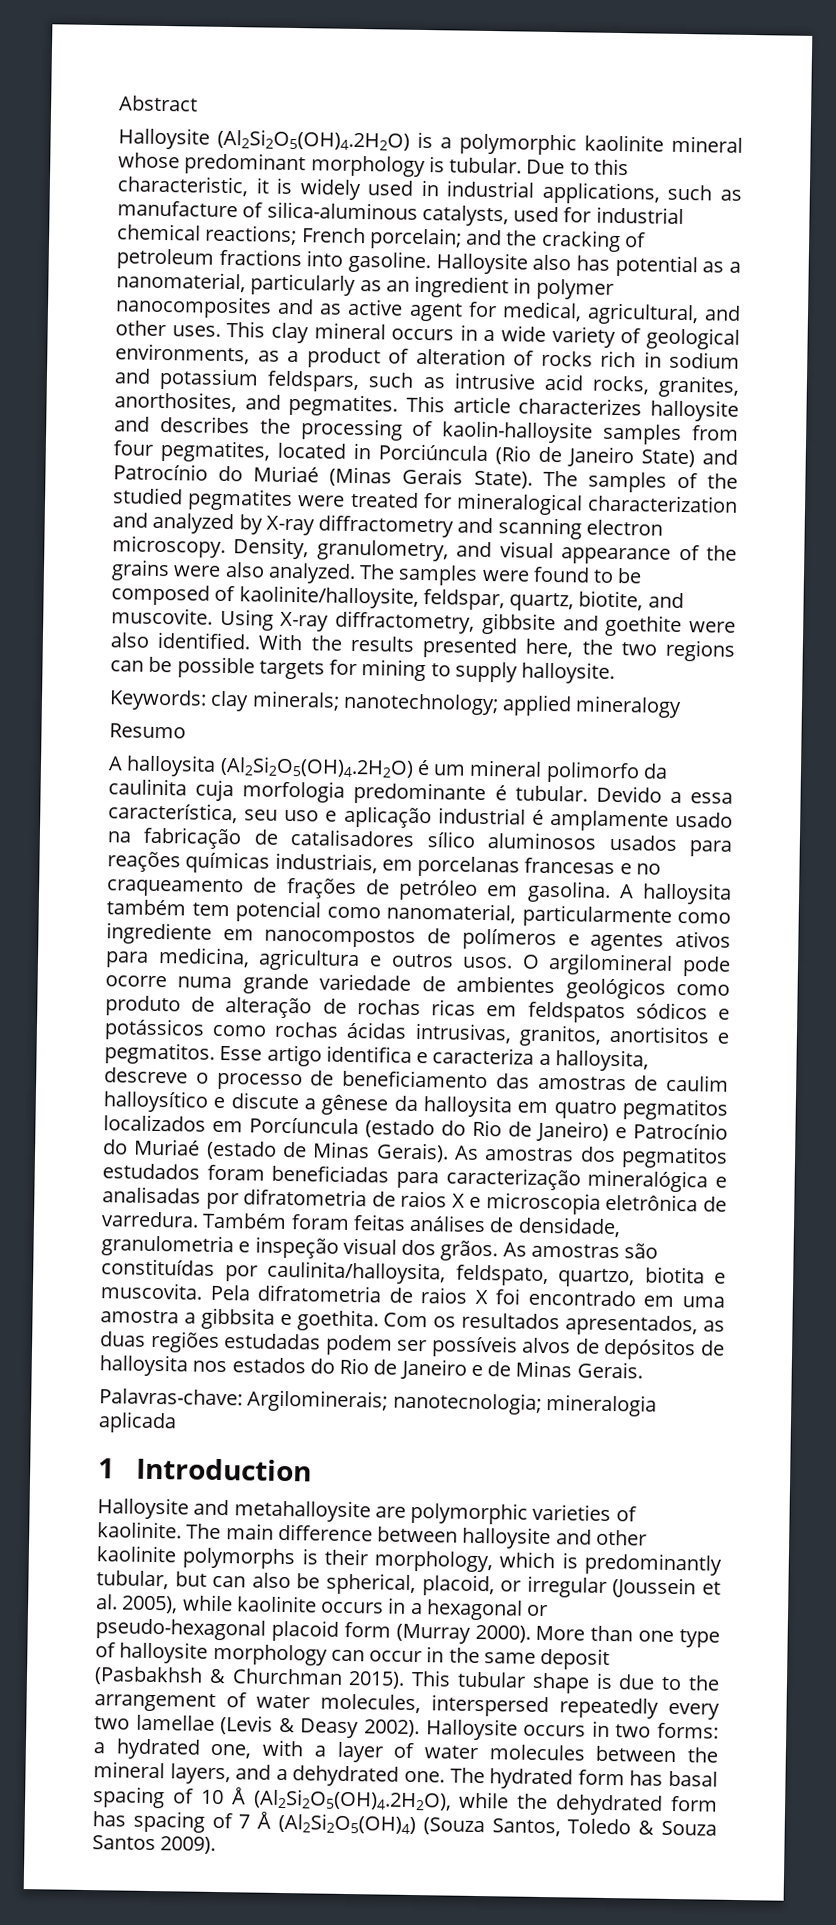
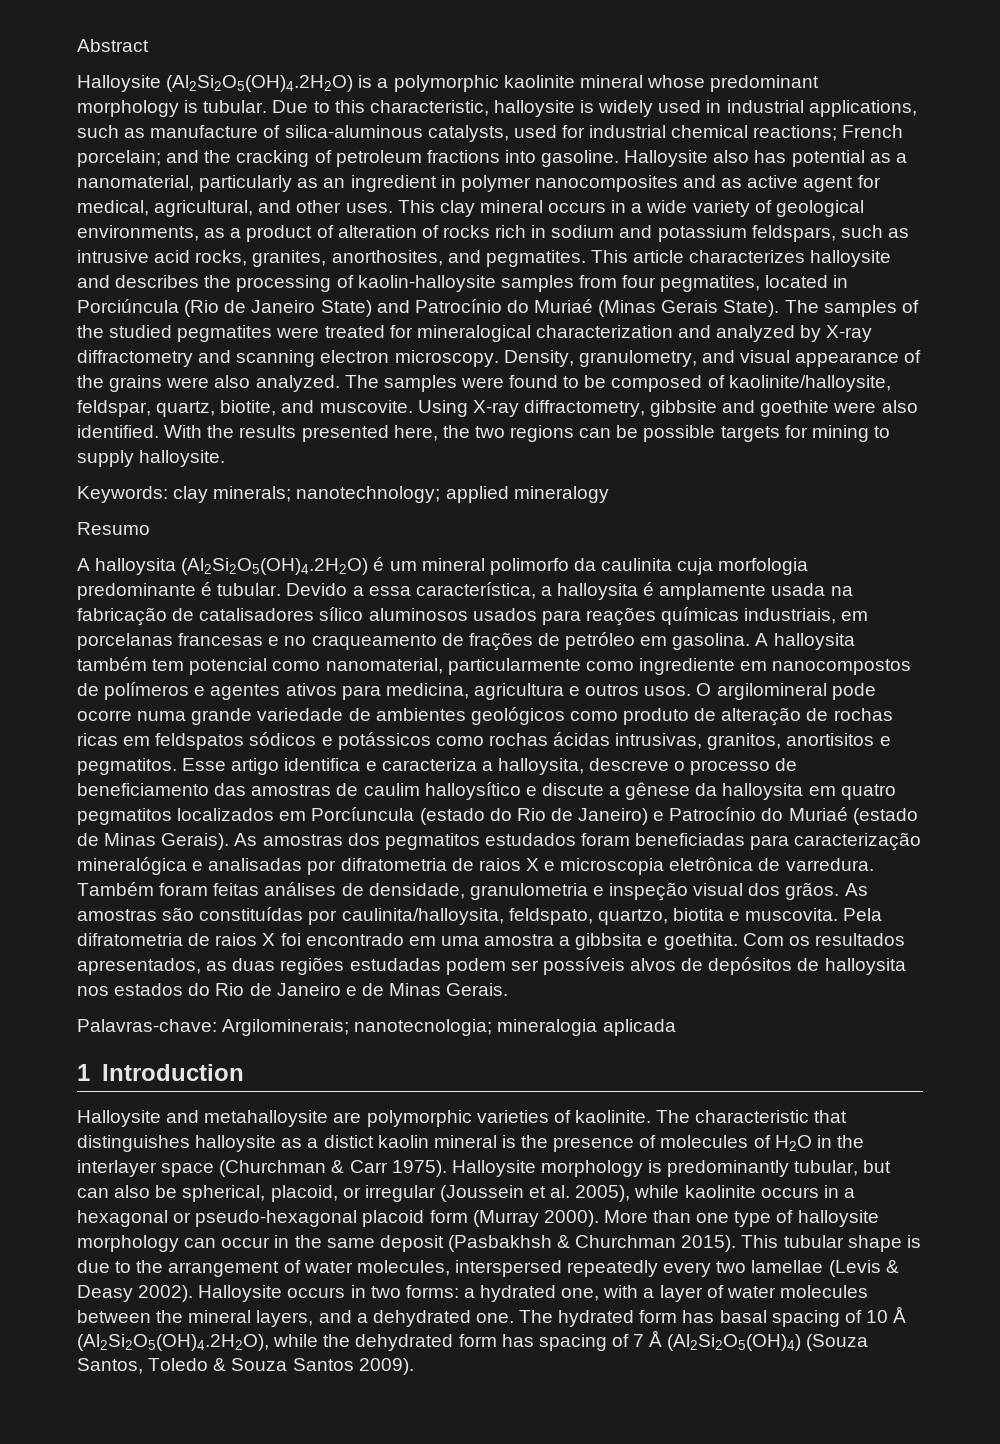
[255,177,270,194] it -> [493,100,575,117] halloysite
[244,805,526,829] seu uso e aplicação industrial -> [540,583,639,600] a halloysita
[675,811,733,828] usado -> [771,583,826,596] usada
[225,1523,647,1550] [96,1545,556,1573] main difference between halloysite and other kaolinite polymorphs is their morphology, which -> [695,1110,848,1123] [77,1135,864,1152] [77,1160,643,1177] characteristic that distinguishes halloysite as a distict kaolin mineral is the presence of molecules of H2O in the interlayer space (Churchman & Carr 1975). Halloysite morphology

